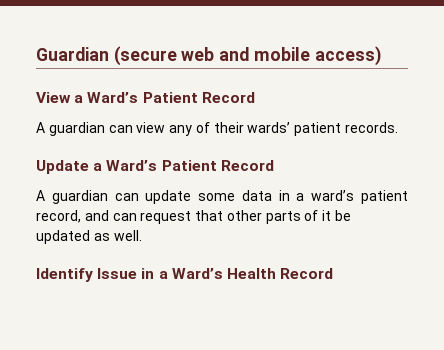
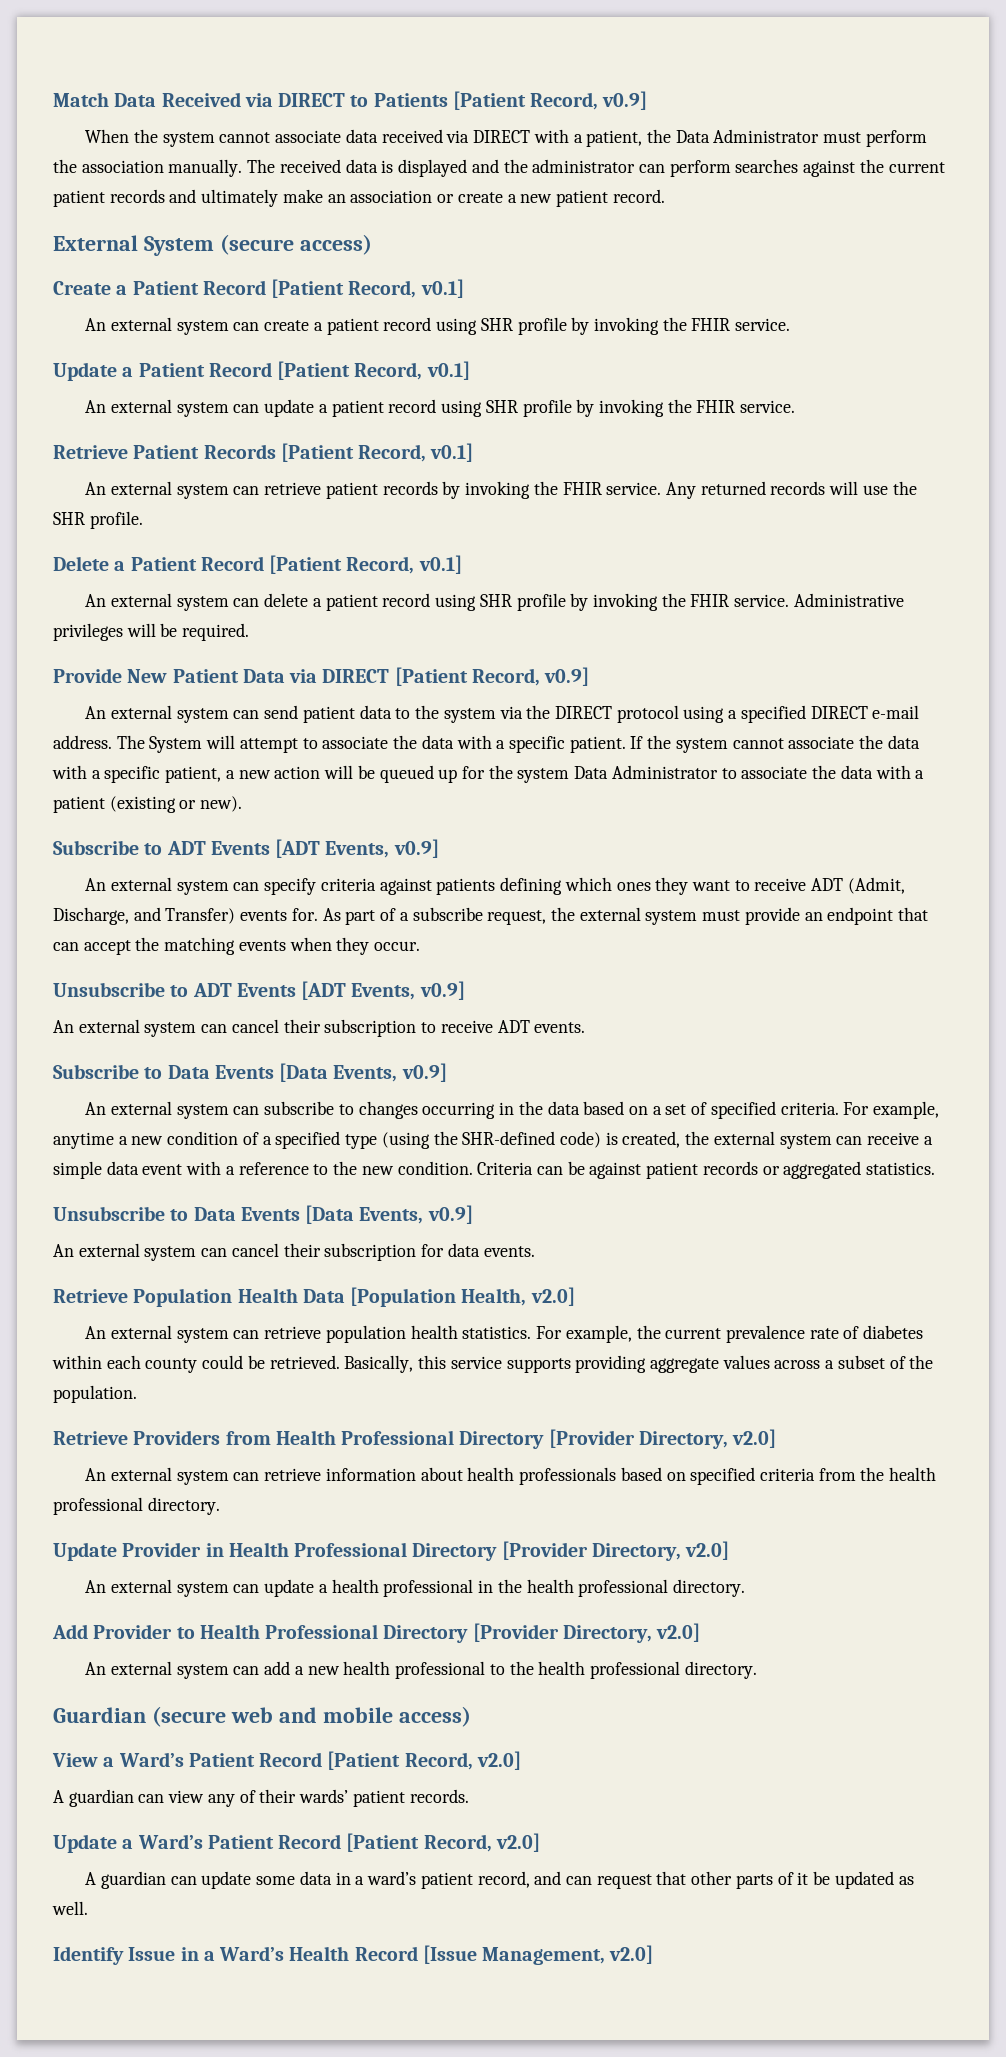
(36, 54) none -> [53,91,648,110] [85,129,927,147] [53,159,945,177] [53,189,665,207] [53,234,372,256] [53,279,464,298] [85,317,791,335] [53,361,470,381] [85,399,796,417] [53,443,474,462] [85,481,917,499] [53,511,143,529] [53,555,462,574] [85,593,904,611] [53,623,250,641] [53,667,590,686] [85,705,920,723] [53,735,920,753] [52,765,925,783] [53,796,243,813] [53,839,439,858] [85,877,905,895] [53,907,929,925] [53,937,421,955] [53,981,465,1000] [53,1019,586,1037] [53,1063,447,1082] [85,1101,940,1119] [53,1131,933,1149] [53,1161,936,1179] [53,1205,473,1224] [53,1243,535,1261] [53,1287,575,1307] [85,1325,924,1343] [52,1355,934,1373] [53,1385,137,1403] [53,1429,777,1449] [85,1467,937,1485] [53,1497,220,1515] [53,1541,730,1561] [85,1579,745,1597] [52,1623,701,1643] [85,1661,757,1679] Match Data Received via DIRECT to Patients [Patient Record, v0.9] // When the system cannot associate data received via DIRECT with a patient, the Data Administrator must perform the association manually. The received data is displayed and the administrator can perform searches against the current patient records and ultimately make an association or create a new patient record. // External System (secure access) // Create a Patient Record [Patient Record, v0.1] // An external system can create a patient record using SHR profile by invoking the FHIR service. // Update a Patient Record [Patient Record, v0.1] // An external system can update a patient record using SHR profile by invoking the FHIR service. // Retrieve Patient Records [Patient Record, v0.1] // An external system can retrieve patient records by invoking the FHIR service. Any returned records will use the SHR profile. // Delete a Patient Record [Patient Record, v0.1] // An external system can delete a patient record using SHR profile by invoking the FHIR service. Administrative privileges will be required. // Provide New Patient Data via DIRECT [Patient Record, v0.9] // An external system can send patient data to the system via the DIRECT protocol using a specified DIRECT e-mail address. The System will attempt to associate the data with a specific patient. If the system cannot associate the data with a specific patient, a new action will be queued up for the system Data Administrator to associate the data with a patient (existing or new). // Subscribe to ADT Events [ADT Events, v0.9] // An external system can specify criteria against patients defining which ones they want to receive ADT (Admit, Discharge, and Transfer) events for. As part of a subscribe request, the external system must provide an endpoint that can accept the matching events when they occur. // Unsubscribe to ADT Events [ADT Events, v0.9] // An external system can cancel their subscription to receive ADT events. // Subscribe to Data Events [Data Events, v0.9] // An external system can subscribe to changes occurring in the data based on a set of specified criteria. For example, anytime a new condition of a specified type (using the SHR-defined code) is created, the external system can receive a simple data event with a reference to the new condition. Criteria can be against patient records or aggregated statistics. // Unsubscribe to Data Events [Data Events, v0.9] // An external system can cancel their subscription for data events. // Retrieve Population Health Data [Population Health, v2.0] // An external system can retrieve population health statistics. For example, the current prevalence rate of diabetes within each county could be retrieved. Basically, this service supports providing aggregate values across a subset of the population. // Retrieve Providers from Health Professional Directory [Provider Directory, v2.0] // An external system can retrieve information about health professionals based on specified criteria from the health professional directory. // Update Provider in Health Professional Directory [Provider Directory, v2.0] // An external system can update a health professional in the health professional directory. // Add Provider to Health Professional Directory [Provider Directory, v2.0] // An external system can add a new health professional to the health professional directory. //
(255, 97) none -> [327,1751,521,1770] [Patient Record, v2.0]
(274, 165) none -> [346,1833,540,1852] [Patient Record, v2.0]
(334, 273) none -> [422,1945,654,1965] [Issue Management, v2.0]

